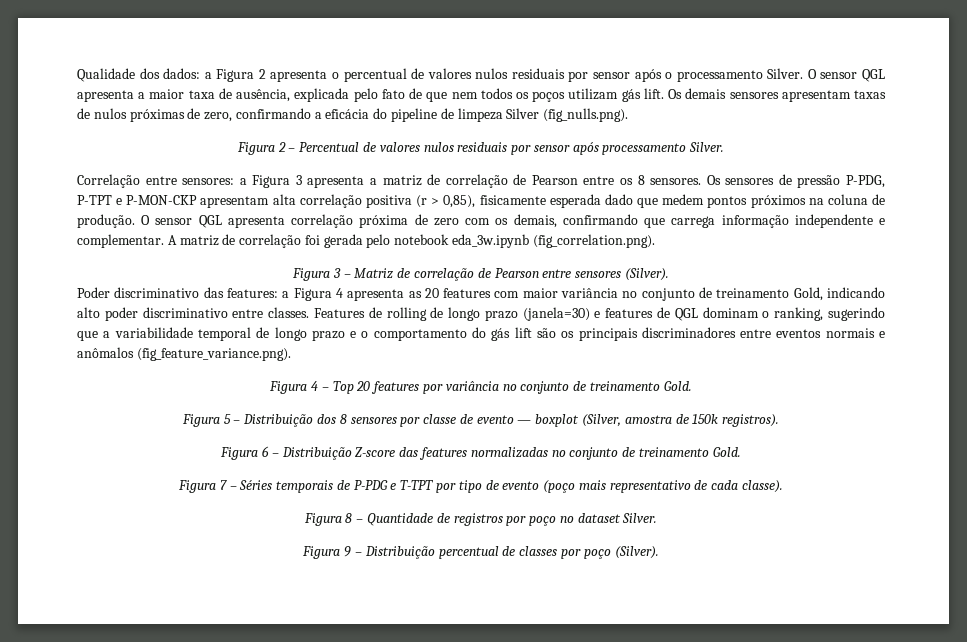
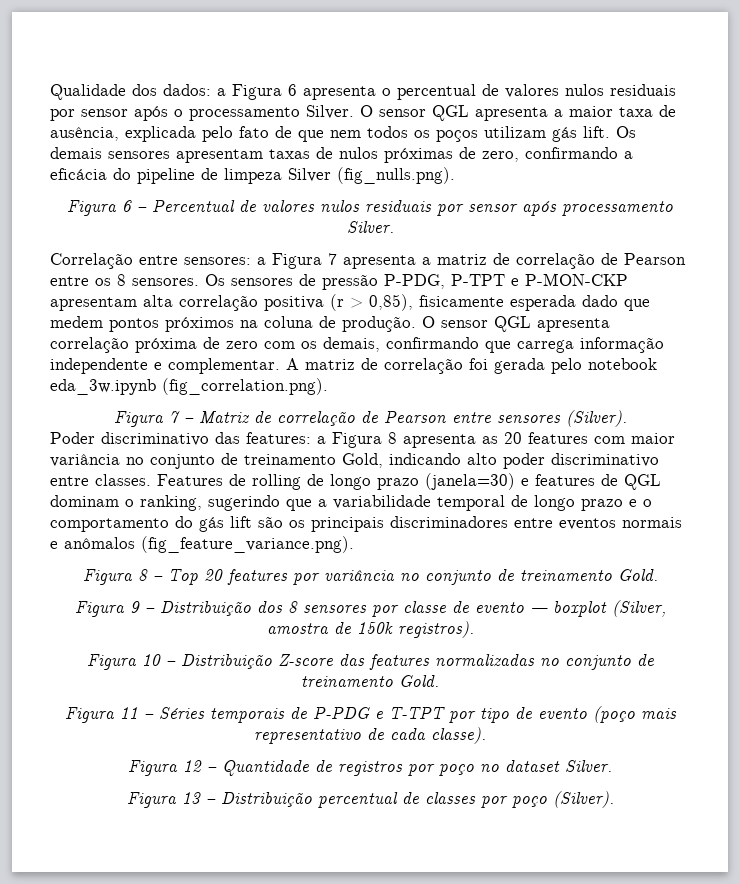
[258,69,266,79] 2 -> [288,84,297,96] 6
[277,142,286,152] 2 -> [122,200,132,212] 6
[295,175,302,185] 3 -> [328,253,337,265] 7
[332,268,341,278] 3 -> [168,411,180,423] 7
[335,288,343,298] 4 -> [388,432,397,444] 8
[311,381,319,391] 4 -> [137,569,148,581] 8
[223,414,231,424] 5 -> [129,601,140,613] 9
[262,446,270,457] 6 -> [141,654,161,666] 10
[219,480,227,490] 7 -> [119,707,138,719] 11
[345,513,353,523] 8 -> [183,760,202,772] 12
[344,546,352,557] 9 -> [181,792,201,804] 13

